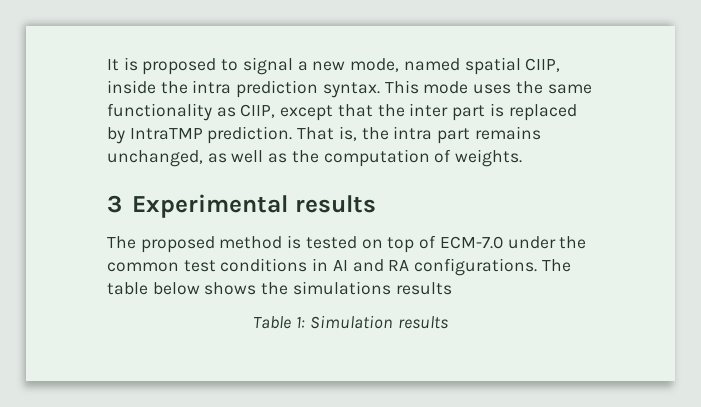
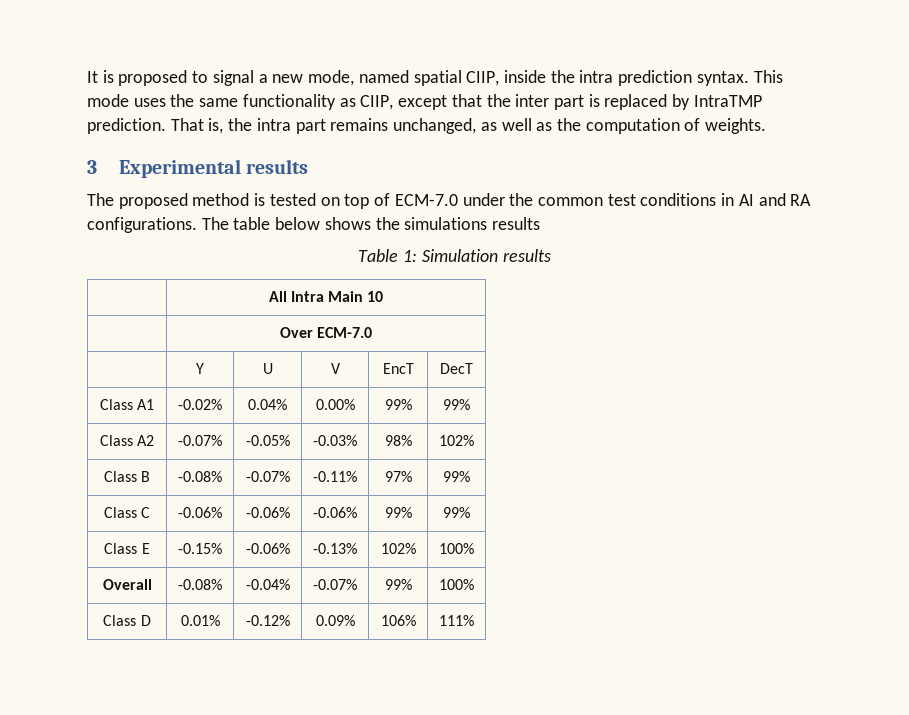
(448, 322) none -> [268,291,384,302] [279,327,373,338] [196,363,204,374] [262,363,273,374] [330,363,341,374] [382,363,414,374] [440,363,473,374] [99,399,155,410] [178,399,222,410] [248,399,287,410] [315,399,355,410] [384,399,412,410] [443,399,470,410] [99,435,155,446] [178,435,222,446] [245,435,290,446] [313,435,357,446] [384,435,412,446] [439,435,474,446] [103,471,151,482] [178,471,222,482] [245,471,290,482] [313,471,357,482] [384,471,412,482] [443,471,470,482] [103,507,151,518] [178,507,222,518] [245,507,290,518] [313,507,357,518] [384,507,412,518] [443,507,470,518] [104,543,150,554] [178,543,222,554] [245,543,290,554] [313,543,357,554] [380,543,416,554] [439,543,474,554] [102,579,152,590] [178,579,222,590] [245,579,290,590] [313,579,357,590] [384,579,412,590] [439,579,474,590] [103,615,151,626] [180,615,220,626] [245,615,290,626] [315,615,355,626] [380,615,416,626] [439,615,474,626] // | All Intra Main 10 // | Over ECM-7.0 // | Y | U | V | EncT | DecT // Class A1 | -0.02% | 0.04% | 0.00% | 99% | 99% // Class A2 | -0.07% | -0.05% | -0.03% | 98% | 102% // Class B | -0.08% | -0.07% | -0.11% | 97% | 99% // Class C | -0.06% | -0.06% | -0.06% | 99% | 99% // Class E | -0.15% | -0.06% | -0.13% | 102% | 100% // Overall | -0.08% | -0.04% | -0.07% | 99% | 100% // Class D | 0.01% | -0.12% | 0.09% | 106% | 111%

